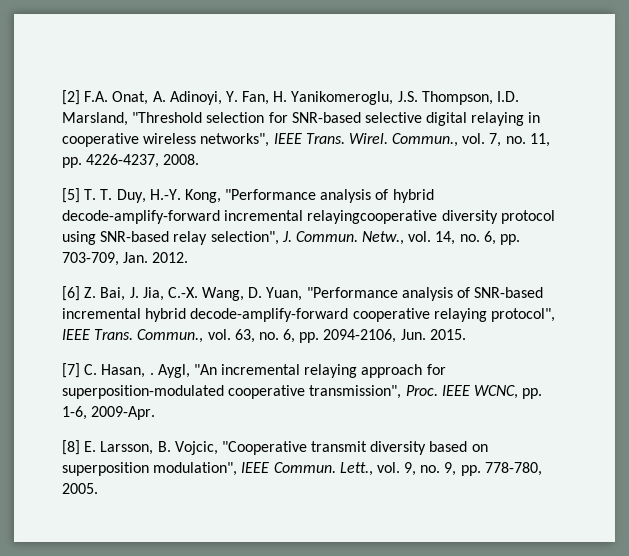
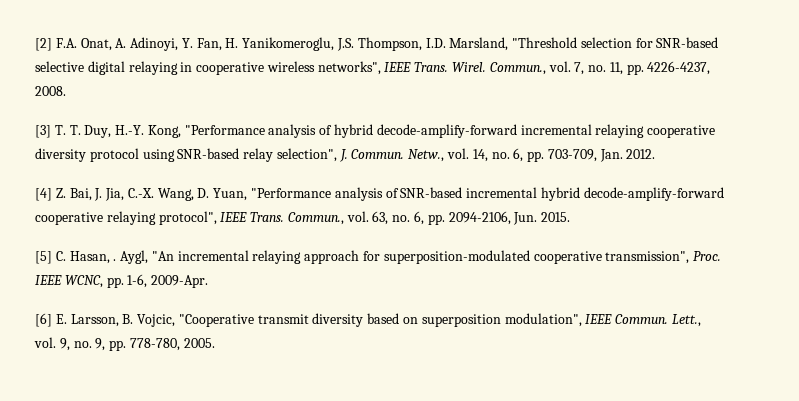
[62,188,80,203] [5] -> [35,125,51,138] [3]
[307,210,438,224] relayingcooperative -> [595,124,716,138] relaying cooperative
[62,286,80,301] [6] -> [35,188,52,201] [4]
[62,363,80,378] [7] -> [35,251,52,264] [5]
[62,440,80,455] [8] -> [35,313,52,327] [6]

